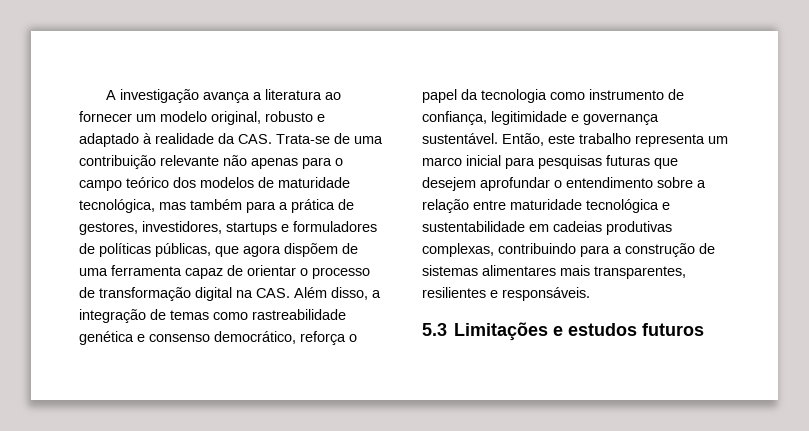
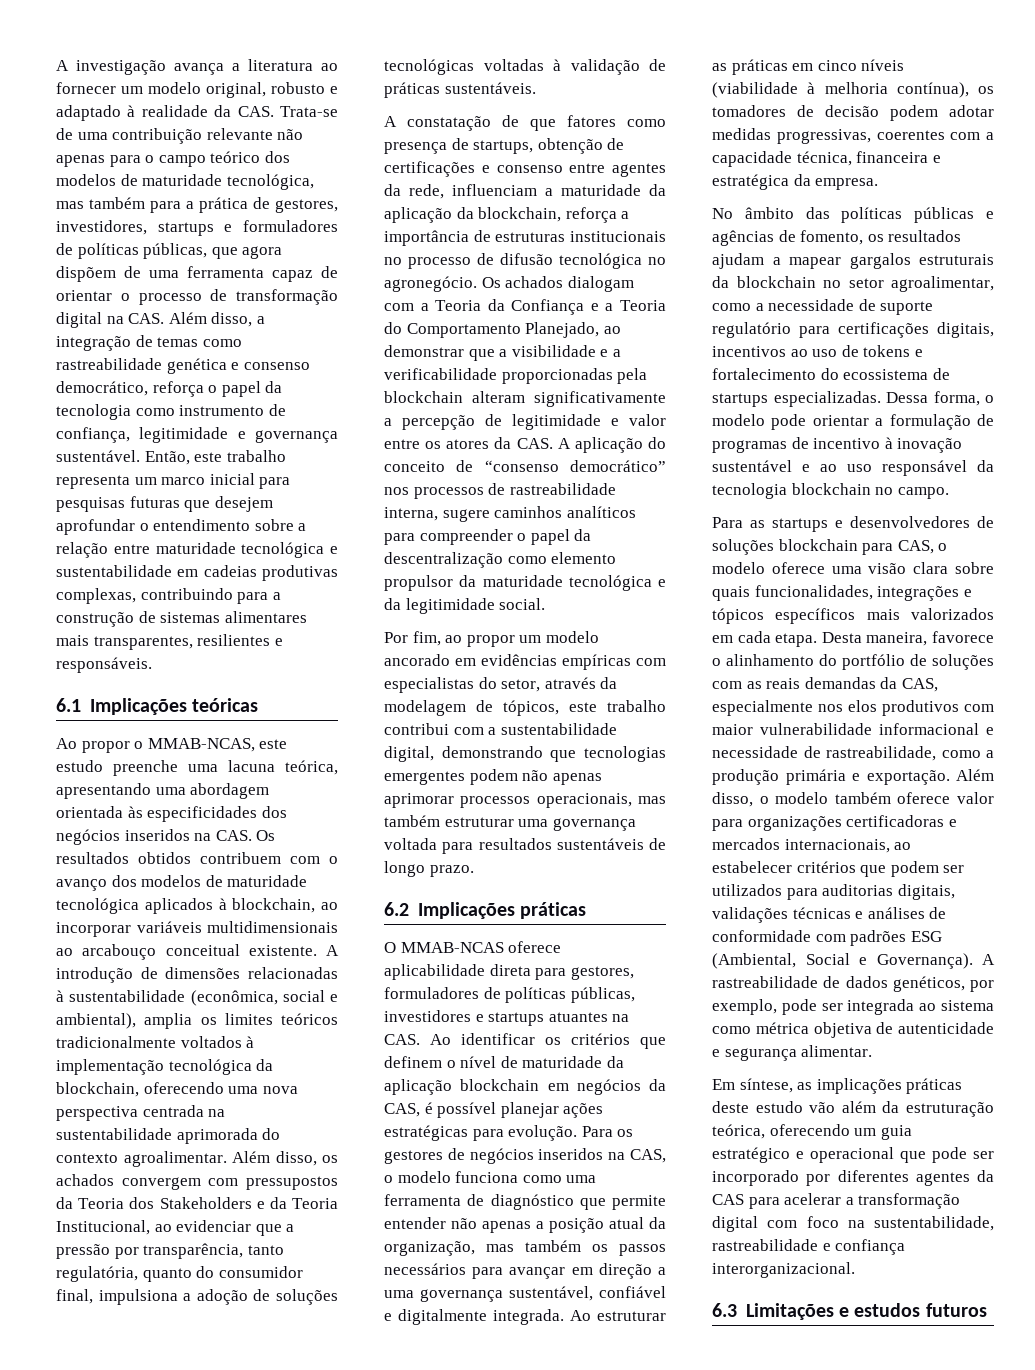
[422,323,447,336] 5.3 -> [56,698,258,715] [56,738,288,753] [56,760,338,776] [56,783,270,799] [56,806,287,822] [56,829,276,845] [56,852,338,864] [56,875,308,891] [56,898,338,914] [56,921,338,937] [56,944,339,960] [56,967,338,983] [56,990,338,1006] [56,1013,338,1029] [56,1036,255,1048] [56,1059,274,1075] [56,1082,298,1097] [56,1105,226,1121] [56,1128,281,1144] [56,1151,338,1167] [56,1174,339,1190] [56,1197,338,1209] [56,1220,295,1236] [56,1243,284,1259] [56,1266,303,1282] [56,1289,338,1305] [384,59,666,75] [384,82,536,98] [384,115,666,131] [384,138,625,154] [384,161,666,177] [384,184,666,199] [384,207,630,223] [384,230,666,246] [384,253,666,269] [384,276,634,292] [384,299,666,315] [384,322,621,338] [384,345,621,361] [384,368,648,384] [384,391,666,407] [384,414,666,430] [384,437,666,453] [384,460,666,472] [384,483,616,499] [384,506,636,522] [384,529,592,545] [384,552,617,568] [384,575,666,591] [384,598,546,614] [384,631,599,647] [384,654,666,670] [384,677,618,693] [384,700,666,716] [384,723,617,735] [384,746,666,762] [384,769,602,785] [384,793,666,808] [384,815,636,831] [384,838,666,854] [384,861,474,877] [384,902,586,919] [384,941,562,953] [384,964,634,980] [384,987,635,1003] [384,1010,630,1026] [384,1033,666,1049] [384,1056,624,1068] [384,1079,666,1095] [384,1102,604,1118] [384,1125,634,1141] [384,1148,666,1164] [384,1171,597,1183] [384,1194,666,1210] [384,1217,666,1233] [384,1240,666,1256] [384,1263,666,1279] [384,1286,666,1302] [384,1309,666,1325] [712,59,905,75] [712,82,994,98] [712,105,994,121] [712,128,994,144] [712,151,941,167] [712,174,879,190] [712,207,994,223] [712,230,962,246] [712,253,994,269] [712,276,994,292] [712,299,934,315] [712,322,994,338] [712,345,923,357] [712,368,950,380] [712,391,994,407] [712,414,994,430] [712,437,963,453] [712,460,994,476] [712,483,949,499] [712,516,994,532] [712,539,948,555] [712,562,994,574] [712,585,972,601] [712,608,994,624] [712,631,994,647] [712,654,994,670] [712,677,938,692] [712,700,994,716] [712,723,994,735] [712,746,994,761] [712,769,994,785] [712,792,994,807] [712,815,957,831] [712,838,912,853] [712,861,965,877] [712,884,955,900] [712,907,947,923] [712,930,942,946] [712,953,995,969] [712,976,994,992] [712,999,994,1015] [712,1022,994,1038] [712,1045,873,1061] [712,1078,963,1094] [712,1101,994,1117] [712,1124,912,1140] [712,1147,994,1163] [712,1170,994,1186] [712,1193,961,1209] [712,1216,994,1232] [712,1239,906,1255] [712,1262,855,1278] [712,1303,737,1317] 6.1 Implicações teóricas // Ao propor o MMAB-NCAS, este estudo preenche uma lacuna teórica, apresentando uma abordagem orientada às especificidades dos negócios inseridos na CAS. Os resultados obtidos contribuem com o avanço dos modelos de maturidade tecnológica aplicados à blockchain, ao incorporar variáveis multidimensionais ao arcabouço conceitual existente. A introdução de dimensões relacionadas à sustentabilidade (econômica, social e ambiental), amplia os limites teóricos tradicionalmente voltados à implementação tecnológica da blockchain, oferecendo uma nova perspectiva centrada na sustentabilidade aprimorada do contexto agroalimentar. Além disso, os achados convergem com pressupostos da Teoria dos Stakeholders e da Teoria Institucional, ao evidenciar que a pressão por transparência, tanto regulatória, quanto do consumidor final, impulsiona a adoção de soluções tecnológicas voltadas à validação de práticas sustentáveis. // A constatação de que fatores como presença de startups, obtenção de certificações e consenso entre agentes da rede, influenciam a maturidade da aplicação da blockchain, reforça a importância de estruturas institucionais no processo de difusão tecnológica no agronegócio. Os achados dialogam com a Teoria da Confiança e a Teoria do Comportamento Planejado, ao demonstrar que a visibilidade e a verificabilidade proporcionadas pela blockchain alteram significativamente a percepção de legitimidade e valor entre os atores da CAS. A aplicação do conceito de “consenso democrático” nos processos de rastreabilidade interna, sugere caminhos analíticos para compreender o papel da descentralização como elemento propulsor da maturidade tecnológica e da legitimidade social. // Por fim, ao propor um modelo ancorado em evidências empíricas com especialistas do setor, através da modelagem de tópicos, este trabalho contribui com a sustentabilidade digital, demonstrando que tecnologias emergentes podem não apenas aprimorar processos operacionais, mas também estruturar uma governança voltada para resultados sustentáveis de longo prazo. // 6.2 Implicações práticas // O MMAB-NCAS oferece aplicabilidade direta para gestores, formuladores de políticas públicas, investidores e startups atuantes na CAS. Ao identificar os critérios que definem o nível de maturidade da aplicação blockchain em negócios da CAS, é possível planejar ações estratégicas para evolução. Para os gestores de negócios inseridos na CAS, o modelo funciona como uma ferramenta de diagnóstico que permite entender não apenas a posição atual da organização, mas também os passos necessários para avançar em direção a uma governança sustentável, confiável e digitalmente integrada. Ao estruturar as práticas em cinco níveis (viabilidade à melhoria contínua), os tomadores de decisão podem adotar medidas progressivas, coerentes com a capacidade técnica, financeira e estratégica da empresa. // No âmbito das políticas públicas e agências de fomento, os resultados ajudam a mapear gargalos estruturais da blockchain no setor agroalimentar, como a necessidade de suporte regulatório para certificações digitais, incentivos ao uso de tokens e fortalecimento do ecossistema de startups especializadas. Dessa forma, o modelo pode orientar a formulação de programas de incentivo à inovação sustentável e ao uso responsável da tecnologia blockchain no campo. // Para as startups e desenvolvedores de soluções blockchain para CAS, o modelo oferece uma visão clara sobre quais funcionalidades, integrações e tópicos específicos mais valorizados em cada etapa. Desta maneira, favorece o alinhamento do portfólio de soluções com as reais demandas da CAS, especialmente nos elos produtivos com maior vulnerabilidade informacional e necessidade de rastreabilidade, como a produção primária e exportação. Além disso, o modelo também oferece valor para organizações certificadoras e mercados internacionais, ao estabelecer critérios que podem ser utilizados para auditorias digitais, validações técnicas e análises de conformidade com padrões ESG (Ambiental, Social e Governança). A rastreabilidade de dados genéticos, por exemplo, pode ser integrada ao sistema como métrica objetiva de autenticidade e segurança alimentar. // Em síntese, as implicações práticas deste estudo vão além da estruturação teórica, oferecendo um guia estratégico e operacional que pode ser incorporado por diferentes agentes da CAS para acelerar a transformação digital com foco na sustentabilidade, rastreabilidade e confiança interorganizacional. // 6.3

